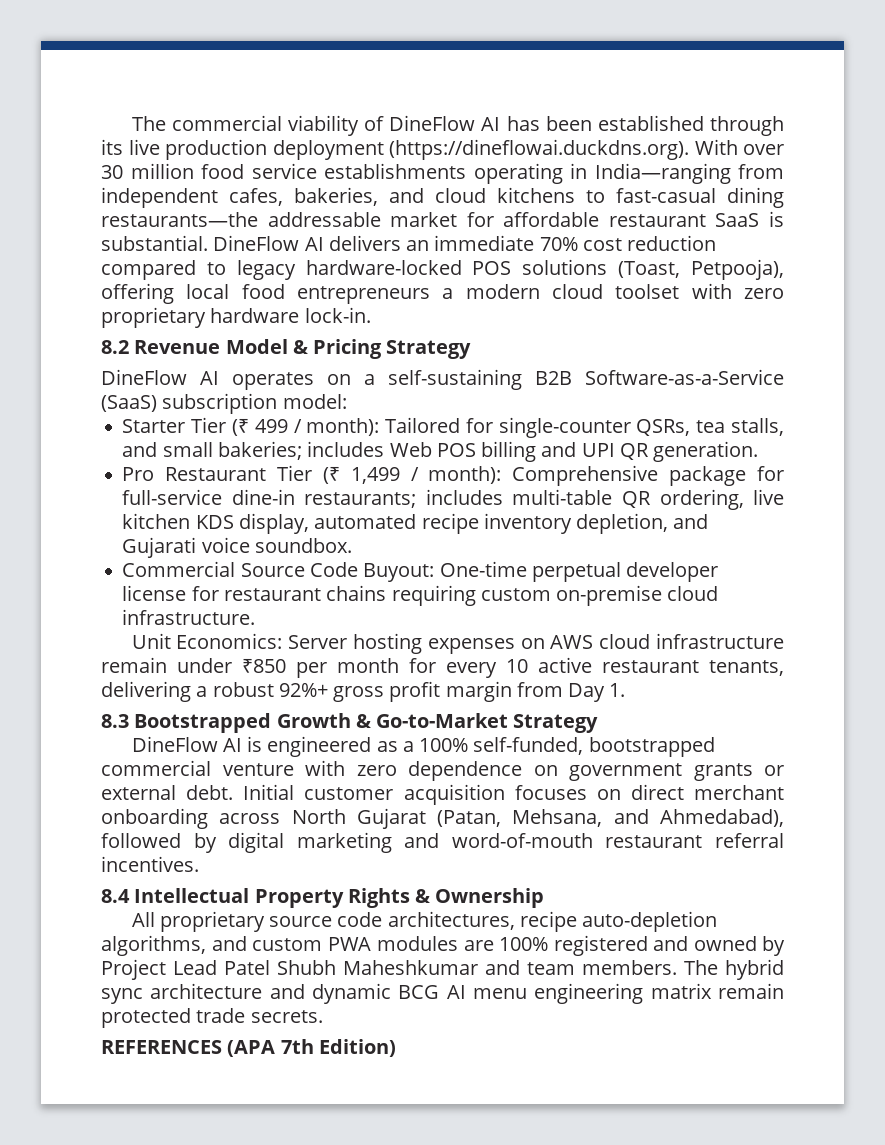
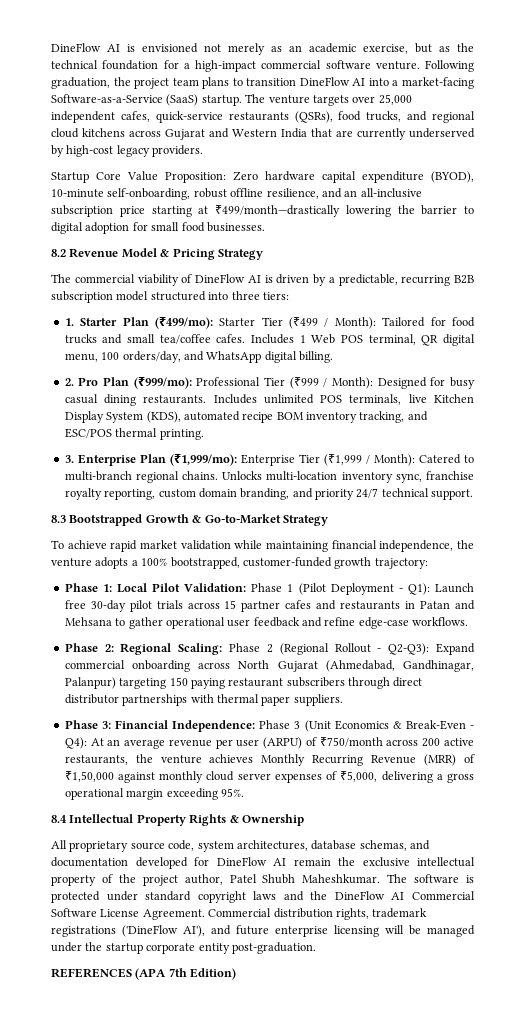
[131,115,784,136] [101,139,784,160] [101,163,784,184] [101,187,784,208] [101,211,784,227] [101,235,717,251] [101,259,784,280] [101,283,784,304] [101,307,371,328] The commercial viability of DineFlow AI has been established through its live production deployment (https://dineflowai.duckdns.org). With over 30 million food service establishments operating in India—ranging from independent cafes, bakeries, and cloud kitchens to fast-casual dining restaurants—the addressable market for affordable restaurant SaaS is substantial. DineFlow AI delivers an immediate 70% cost reduction compared to legacy hardware-locked POS solutions (Toast, Petpooja), offering local food entrepreneurs a modern cloud toolset with zero proprietary hardware lock-in. -> [51,43,474,55] [51,60,474,72] [51,77,474,89] [51,94,412,106] [51,111,475,123] [51,128,475,140] [51,145,204,157] [51,171,474,183] [51,188,422,200] [51,205,474,217] [51,222,265,234] DineFlow AI is envisioned not merely as an academic exercise, but as the technical foundation for a high-impact commercial software venture. Following graduation, the project team plans to transition DineFlow AI into a market-facing Software-as-a-Service (SaaS) startup. The venture targets over 25,000 independent cafes, quick-service restaurants (QSRs), food trucks, and regional cloud kitchens across Gujarat and Western India that are currently underserved by high-cost legacy providers. // Startup Core Value Proposition: Zero hardware capital expenditure (BYOD), 10-minute self-onboarding, robust offline resilience, and an all-inclusive subscription price starting at ₹499/month—drastically lowering the barrier to digital adoption for small food businesses.
[101,369,784,390] [101,393,347,414] [122,417,784,438] [122,441,759,462] [122,465,784,486] [122,489,784,510] [122,513,709,534] [122,537,352,558] [122,561,719,582] [122,585,719,606] [122,609,256,625] [131,633,784,654] [101,657,784,678] [101,681,626,702] DineFlow AI operates on a self-sustaining B2B Software-as-a-Service (SaaS) subscription model: // Starter Tier (₹ 499 / month): Tailored for single-counter QSRs, tea stalls, and small bakeries; includes Web POS billing and UPI QR generation. // Pro Restaurant Tier (₹ 1,499 / month): Comprehensive package for full-service dine-in restaurants; includes multi-table QR ordering, live kitchen KDS display, automated recipe inventory depletion, and Gujarati voice soundbox. // Commercial Source Code Buyout: One-time perpetual developer license for restaurant chains requiring custom on-premise cloud infrastructure. // Unit Economics: Server hosting expenses on AWS cloud infrastructure remain under ₹850 per month for every 10 active restaurant tenants, delivering a robust 92%+ gross profit margin from Day 1. -> [51,274,474,286] [51,291,289,303] [64,317,475,329] [64,334,476,346] [64,351,333,363] [64,377,476,389] [64,394,474,406] [64,411,428,423] [64,428,204,440] [64,454,474,466] [64,471,474,483] [64,488,474,500] The commercial viability of DineFlow AI is driven by a predictable, recurring B2B subscription model structured into three tiers: // 1. Starter Plan (₹499/mo): Starter Tier (₹499 / Month): Tailored for food trucks and small tea/coffee cafes. Includes 1 Web POS terminal, QR digital menu, 100 orders/day, and WhatsApp digital billing. // 2. Pro Plan (₹999/mo): Professional Tier (₹999 / Month): Designed for busy casual dining restaurants. Includes unlimited POS terminals, live Kitchen Display System (KDS), automated recipe BOM inventory tracking, and ESC/POS thermal printing. // 3. Enterprise Plan (₹1,999/mo): Enterprise Tier (₹1,999 / Month): Catered to multi-branch regional chains. Unlocks multi-location inventory sync, franchise royalty reporting, custom domain branding, and priority 24/7 technical support.
[131,736,715,757] [101,760,784,781] [101,784,784,805] [101,808,784,829] [101,832,784,853] [101,856,199,872] DineFlow AI is engineered as a 100% self-funded, bootstrapped commercial venture with zero dependence on government grants or external debt. Initial customer acquisition focuses on direct merchant onboarding across North Gujarat (Patan, Mehsana, and Ahmedabad), followed by digital marketing and word-of-mouth restaurant referral incentives. -> [51,540,475,552] [51,557,428,569] [64,583,475,595] [64,600,475,612] [64,617,469,629] [64,643,475,655] [64,660,474,672] [64,677,423,689] [64,694,343,706] [64,720,474,732] [64,737,474,749] [64,754,475,766] [64,771,475,783] [64,788,244,800] To achieve rapid market validation while maintaining financial independence, the venture adopts a 100% bootstrapped, customer-funded growth trajectory: // Phase 1: Local Pilot Validation: Phase 1 (Pilot Deployment - Q1): Launch free 30-day pilot trials across 15 partner cafes and restaurants in Patan and Mehsana to gather operational user feedback and refine edge-case workflows. // Phase 2: Regional Scaling: Phase 2 (Regional Rollout - Q2-Q3): Expand commercial onboarding across North Gujarat (Ahmedabad, Gandhinagar, Palanpur) targeting 150 paying restaurant subscribers through direct distributor partnerships with thermal paper suppliers. // Phase 3: Financial Independence: Phase 3 (Unit Economics & Break-Even - Q4): At an average revenue per user (ARPU) of ₹750/month across 200 active restaurants, the venture achieves Monthly Recurring Revenue (MRR) of ₹1,50,000 against monthly cloud server expenses of ₹5,000, delivering a gross operational margin exceeding 95%.
[337,911,718,932] [101,935,785,956] [101,959,784,980] [101,983,784,1004] [101,1008,323,1028] code architectures, recipe auto-depletion algorithms, and custom PWA modules are 100% registered and owned by Project Lead Patel Shubh Maheshkumar and team members. The hybrid sync architecture and dynamic BCG AI menu engineering matrix remain protected trade secrets. -> [168,840,430,852] [51,857,475,869] [51,874,474,886] [51,891,475,903] [51,908,428,920] [51,925,475,937] [51,942,316,954] code, system architectures, database schemas, and documentation developed for DineFlow AI remain the exclusive intellectual property of the project author, Patel Shubh Maheshkumar. The software is protected under standard copyright laws and the DineFlow AI Commercial Software License Agreement. Commercial distribution rights, trademark registrations ('DineFlow AI'), and future enterprise licensing will be managed under the startup corporate entity post-graduation.

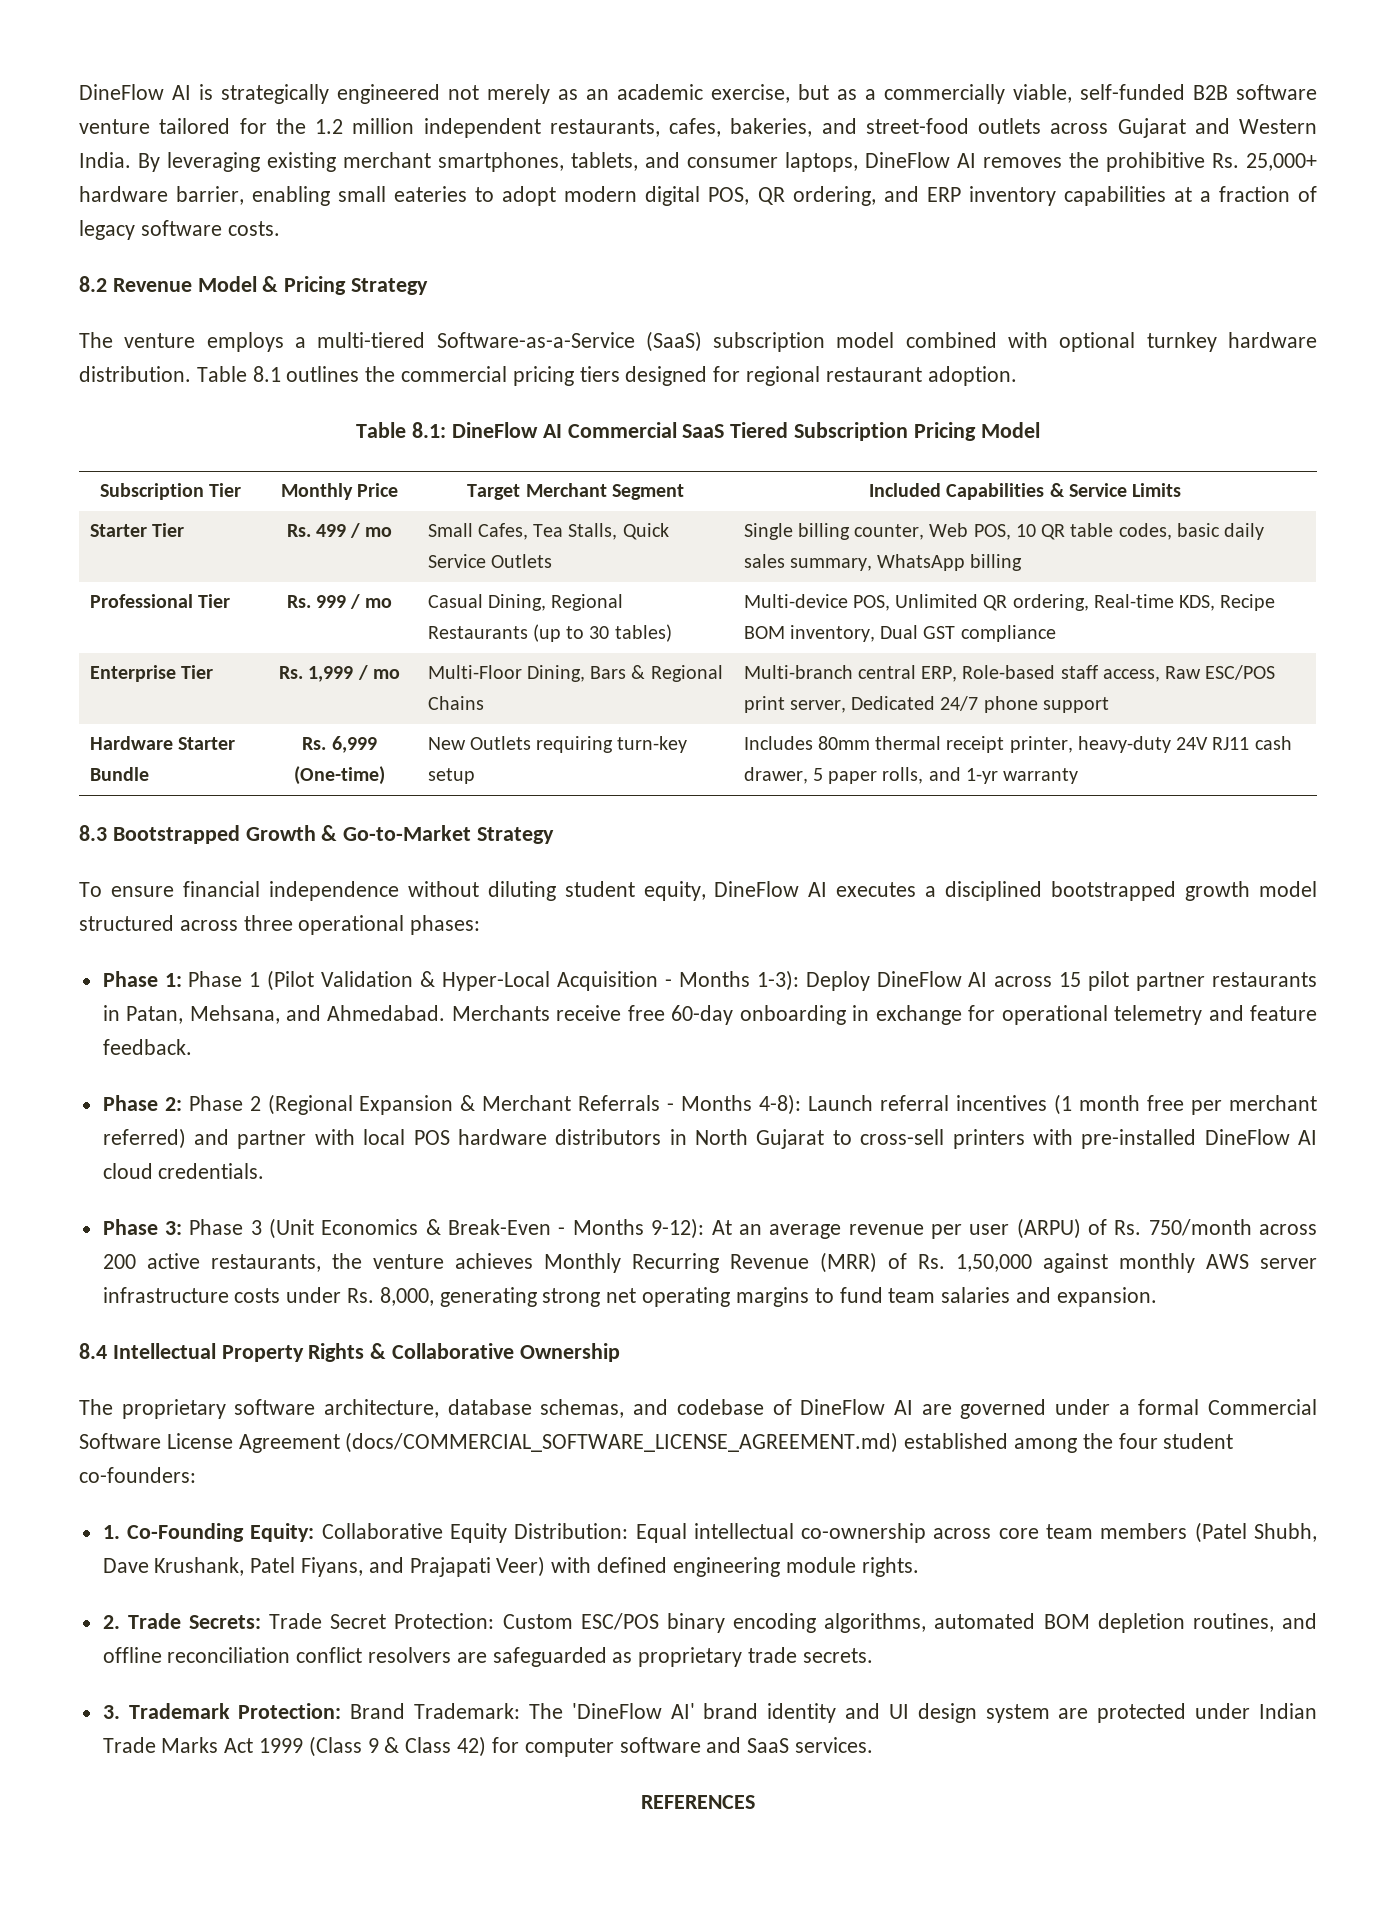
[51,43,198,53] DineFlow AI is envisioned -> [79,84,440,104] DineFlow AI is strategically engineered
[457,43,474,52] [51,60,474,72] [51,77,474,89] [51,94,412,106] [51,111,475,123] [51,128,475,140] [51,145,204,157] [51,171,474,183] [51,188,422,200] [51,205,474,217] [51,222,265,234] the technical foundation for a high-impact commercial software venture. Following graduation, the project team plans to transition DineFlow AI into a market-facing Software-as-a-Service (SaaS) startup. The venture targets over 25,000 independent cafes, quick-service restaurants (QSRs), food trucks, and regional cloud kitchens across Gujarat and Western India that are currently underserved by high-cost legacy providers. // Startup Core Value Proposition: Zero hardware capital expenditure (BYOD), 10-minute self-onboarding, robust offline resilience, and an all-inclusive subscription price starting at ₹499/month—drastically lowering the barrier to digital adoption for small food businesses. -> [865,84,1317,104] [79,118,1317,138] [79,152,1317,172] [79,186,1317,206] [79,220,280,240] a commercially viable, self-funded B2B software venture tailored for the 1.2 million independent restaurants, cafes, bakeries, and street-food outlets across Gujarat and Western India. By leveraging existing merchant smartphones, tablets, and consumer laptops, DineFlow AI removes the prohibitive Rs. 25,000+ hardware barrier, enabling small eateries to adopt modern digital POS, QR ordering, and ERP inventory capabilities at a fraction of legacy software costs.
[74,274,474,286] [51,291,289,303] [64,317,475,329] [64,334,476,346] [64,351,333,363] [64,377,476,389] [64,394,474,406] [64,411,428,423] [64,428,204,440] [64,454,474,466] [64,471,474,483] [64,488,474,500] commercial viability of DineFlow AI is driven by a predictable, recurring B2B subscription model structured into three tiers: // 1. Starter Plan (₹499/mo): Starter Tier (₹499 / Month): Tailored for food trucks and small tea/coffee cafes. Includes 1 Web POS terminal, QR digital menu, 100 orders/day, and WhatsApp digital billing. // 2. Pro Plan (₹999/mo): Professional Tier (₹999 / Month): Designed for busy casual dining restaurants. Includes unlimited POS terminals, live Kitchen Display System (KDS), automated recipe BOM inventory tracking, and ESC/POS thermal printing. // 3. Enterprise Plan (₹1,999/mo): Enterprise Tier (₹1,999 / Month): Catered to multi-branch regional chains. Unlocks multi-location inventory sync, franchise royalty reporting, custom domain branding, and priority 24/7 technical support. -> [124,331,1317,352] [79,366,1017,386] [356,422,1040,441] [99,483,242,500] [280,483,399,500] [467,483,684,500] [868,483,1182,500] [89,523,184,537] [286,523,393,538] [427,523,669,540] [427,554,552,568] [743,523,1265,540] [743,554,1023,571] [89,594,230,608] [286,594,393,609] [427,594,624,611] [427,624,672,642] [743,594,1276,611] [743,625,1056,642] [89,665,213,682] [279,665,400,682] [427,665,723,682] [427,696,484,710] [743,665,1276,682] [743,696,1109,713] [89,736,235,750] [89,767,149,781] [302,736,377,753] [294,766,385,785] [427,736,688,753] [427,768,475,784] [743,736,1292,753] [743,767,1079,784] venture employs a multi-tiered Software-as-a-Service (SaaS) subscription model combined with optional turnkey hardware distribution. Table 8.1 outlines the commercial pricing tiers designed for regional restaurant adoption. // Table 8.1: DineFlow AI Commercial SaaS Tiered Subscription Pricing Model // Subscription Tier | Monthly Price | Target Merchant Segment | Included Capabilities & Service Limits // Starter Tier | Rs. 499 / mo | Small Cafes, Tea Stalls, Quick Service Outlets | Single billing counter, Web POS, 10 QR table codes, basic daily sales summary, WhatsApp billing // Professional Tier | Rs. 999 / mo | Casual Dining, Regional Restaurants (up to 30 tables) | Multi-device POS, Unlimited QR ordering, Real-time KDS, Recipe BOM inventory, Dual GST compliance // Enterprise Tier | Rs. 1,999 / mo | Multi-Floor Dining, Bars & Regional Chains | Multi-branch central ERP, Role-based staff access, Raw ESC/POS print server, Dedicated 24/7 phone support // Hardware Starter Bundle | Rs. 6,999 (One-time) | New Outlets requiring turn-key setup | Includes 80mm thermal receipt printer, heavy-duty 24V RJ11 cash drawer, 5 paper rolls, and 1-yr warranty
[67,540,475,552] [51,557,428,569] [64,583,475,595] [64,600,475,612] [64,617,469,629] achieve rapid market validation while maintaining financial independence, the venture adopts a 100% bootstrapped, customer-funded growth trajectory: // Phase 1: Local Pilot Validation: Phase 1 (Pilot Deployment - Q1): Launch free 30-day pilot trials across 15 partner cafes and restaurants in Patan and Mehsana to gather operational user feedback and refine edge-case workflows. -> [110,881,1317,901] [79,915,481,935] [102,970,1317,991] [102,1005,1317,1025] [102,1039,192,1055] ensure financial independence without diluting student equity, DineFlow AI executes a disciplined bootstrapped growth model structured across three operational phases: // Phase 1: Phase 1 (Pilot Validation & Hyper-Local Acquisition - Months 1-3): Deploy DineFlow AI across 15 pilot partner restaurants in Patan, Mehsana, and Ahmedabad. Merchants receive free 60-day onboarding in exchange for operational telemetry and feature feedback.
[120,643,223,655] Regional Scaling: -> (182, 1104) none
[334,643,475,655] [64,660,474,672] [64,677,423,689] [64,694,343,706] Rollout - Q2-Q3): Expand commercial onboarding across North Gujarat (Ahmedabad, Gandhinagar, Palanpur) targeting 150 paying restaurant subscribers through direct distributor partnerships with thermal paper suppliers. -> [359,1094,1318,1115] [102,1128,1317,1149] [102,1163,265,1179] Expansion & Merchant Referrals - Months 4-8): Launch referral incentives (1 month free per merchant referred) and partner with local POS hardware distributors in North Gujarat to cross-sell printers with pre-installed DineFlow AI cloud credentials.
[115,720,256,732] Financial Independence: -> (182, 1228) none
[64,737,87,749] Q4): -> [572,1218,705,1239] Months 9-12):
[319,737,383,747] ₹750/month -> [1114,1219,1252,1236] Rs. 750/month
[64,771,475,783] [64,788,244,800] ₹1,50,000 against monthly cloud server expenses of ₹5,000, delivering a gross operational margin exceeding 95%. -> [917,1253,1317,1273] [102,1287,1157,1307] Rs. 1,50,000 against monthly AWS server infrastructure costs under Rs. 8,000, generating strong net operating margins to fund team salaries and expansion.
(239, 819) none -> [392,1343,515,1359] Collaborative
[51,840,430,852] [51,857,475,869] [51,874,474,886] [51,891,475,903] [51,908,428,920] [51,925,475,937] [51,942,316,954] [51,968,237,980] All proprietary source code, system architectures, database schemas, and documentation developed for DineFlow AI remain the exclusive intellectual property of the project author, Patel Shubh Maheshkumar. The software is protected under standard copyright laws and the DineFlow AI Commercial Software License Agreement. Commercial distribution rights, trademark registrations ('DineFlow AI'), and future enterprise licensing will be managed under the startup corporate entity post-graduation. // REFERENCES (APA 7th Edition) -> [79,1399,1317,1419] [79,1432,1234,1453] [79,1467,196,1483] [102,1522,1318,1543] [102,1556,919,1577] [102,1613,1317,1633] [102,1647,873,1667] [102,1703,1317,1723] [102,1736,873,1757] [641,1795,755,1809] The proprietary software architecture, database schemas, and codebase of DineFlow AI are governed under a formal Commercial Software License Agreement (docs/COMMERCIAL_SOFTWARE_LICENSE_AGREEMENT.md) established among the four student co-founders: // 1. Co-Founding Equity: Collaborative Equity Distribution: Equal intellectual co-ownership across core team members (Patel Shubh, Dave Krushank, Patel Fiyans, and Prajapati Veer) with defined engineering module rights. // 2. Trade Secrets: Trade Secret Protection: Custom ESC/POS binary encoding algorithms, automated BOM depletion routines, and offline reconciliation conflict resolvers are safeguarded as proprietary trade secrets. // 3. Trademark Protection: Brand Trademark: The 'DineFlow AI' brand identity and UI design system are protected under Indian Trade Marks Act 1999 (Class 9 & Class 42) for computer software and SaaS services. // REFERENCES

